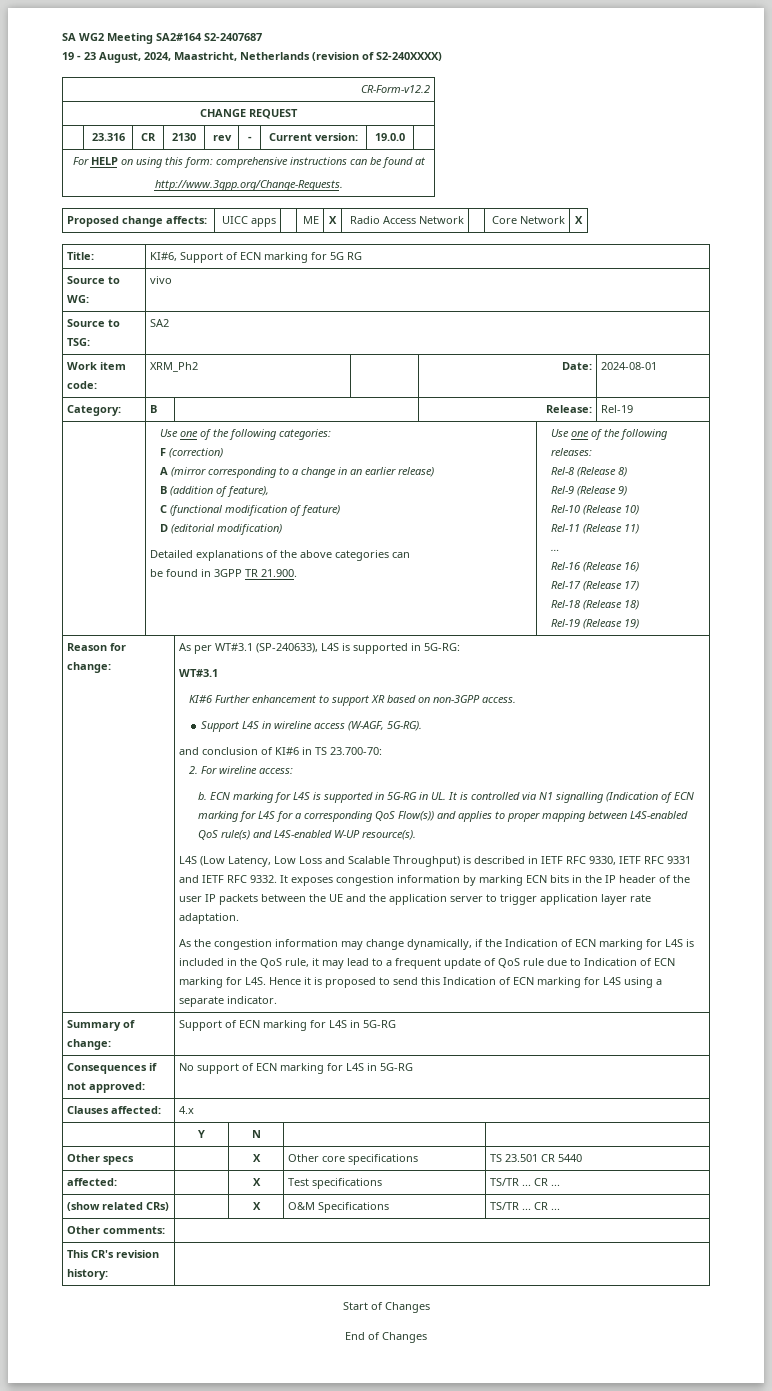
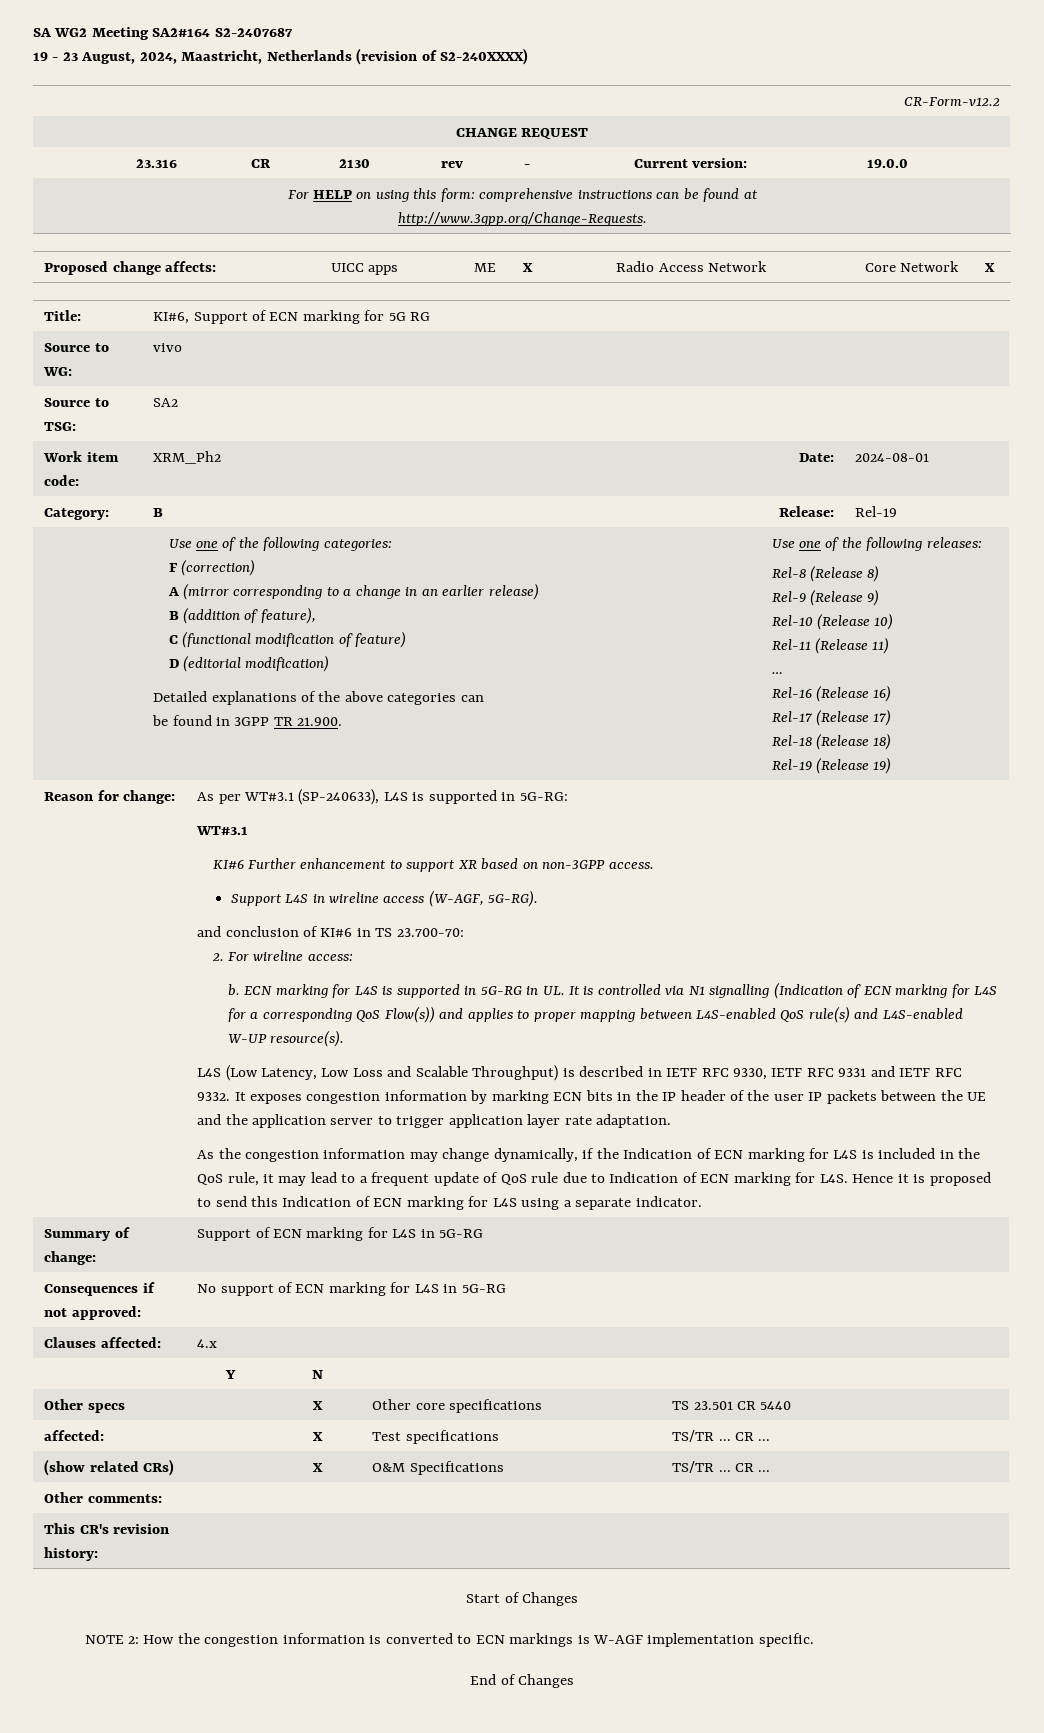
(430, 1307) none -> [84,1633,814,1647] // NOTE 2: How the congestion information is converted to ECN markings is W-AGF implementation specific.

